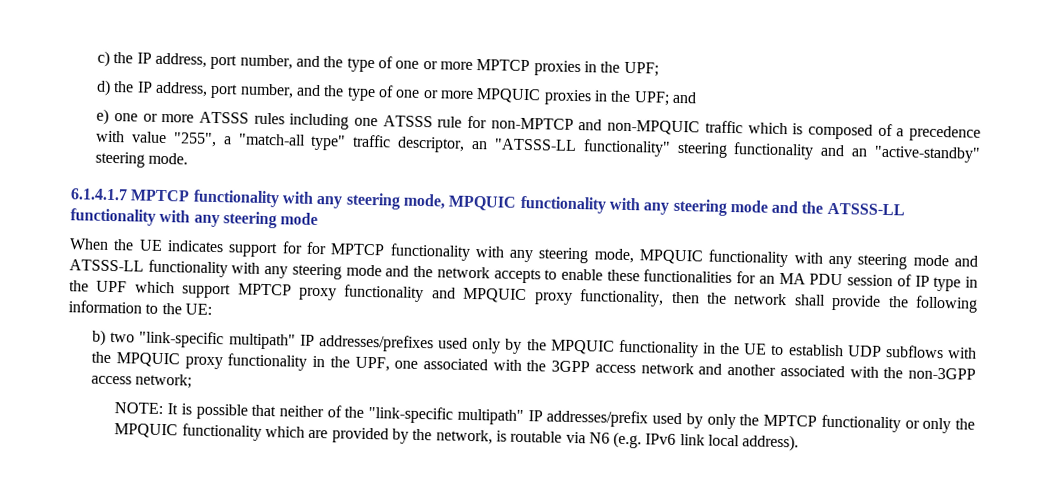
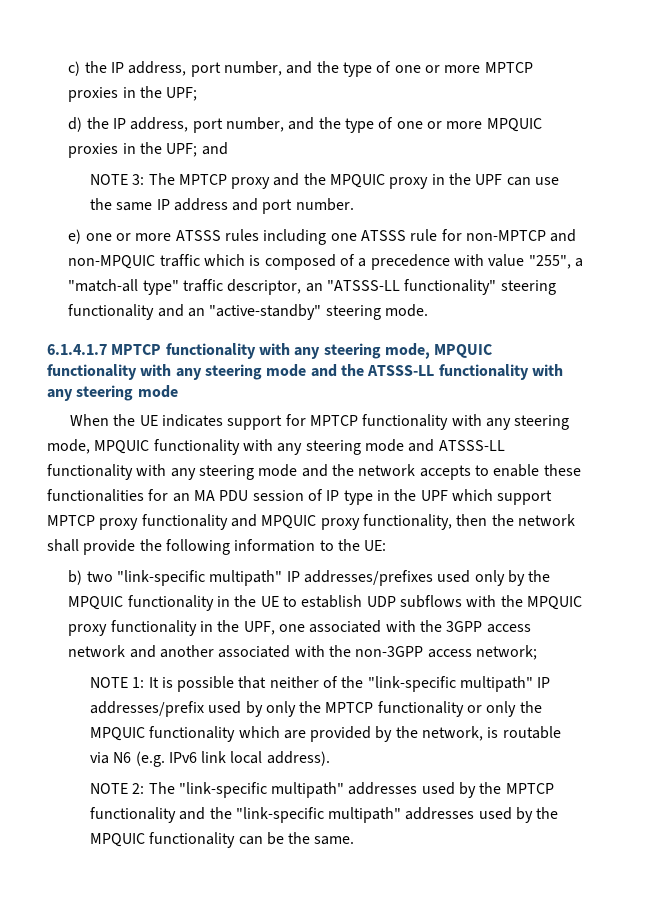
(697, 97) none -> [89,173,560,189] [89,198,354,214] // NOTE 3: The MPTCP proxy and the MPQUIC proxy in the UPF can use the same IP address and port number.
[305,241,327,255] for -> (306, 420) none
[114,402,164,415] NOTE: -> [89,677,145,688] NOTE 1:
(800, 443) none -> [89,782,554,798] [89,807,559,823] [89,832,355,848] // NOTE 2: The "link-specific multipath" addresses used by the MPTCP functionality and the "link-specific multipath" addresses used by the MPQUIC functionality can be the same.

